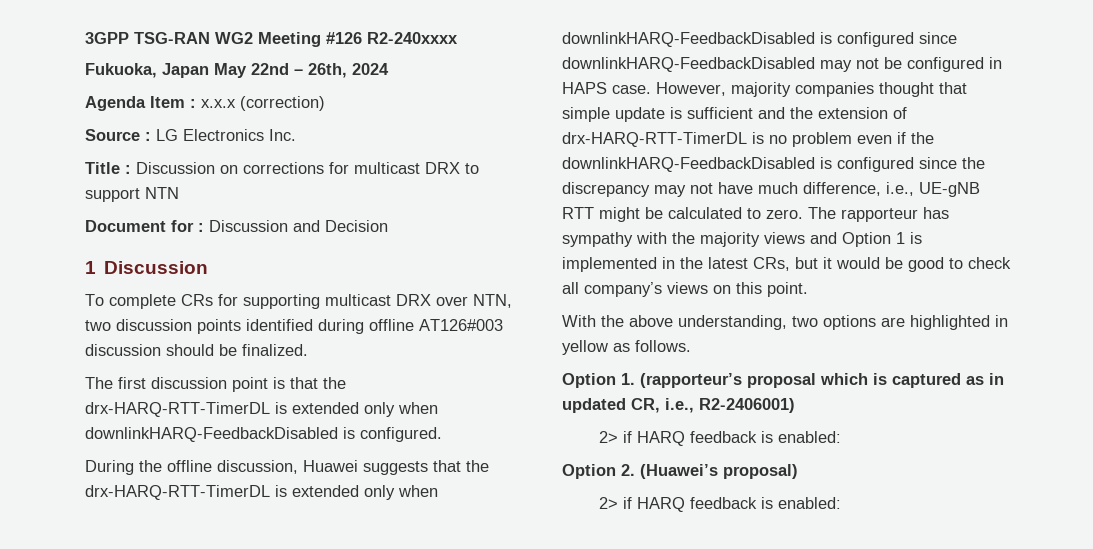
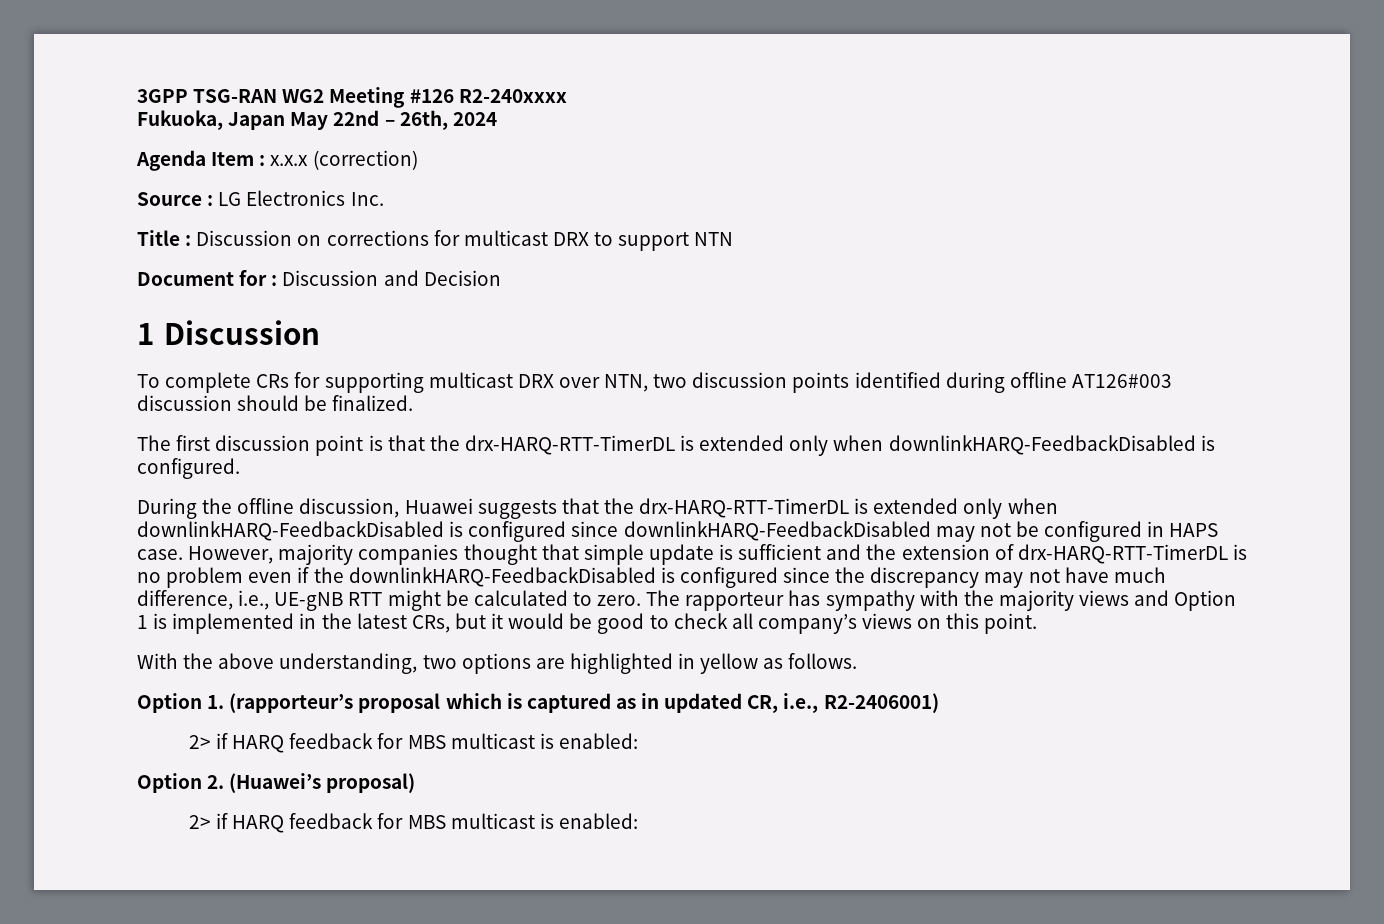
(758, 437) none -> [377,733,535,749] for MBS multicast
(758, 503) none -> [377,813,535,829] for MBS multicast

